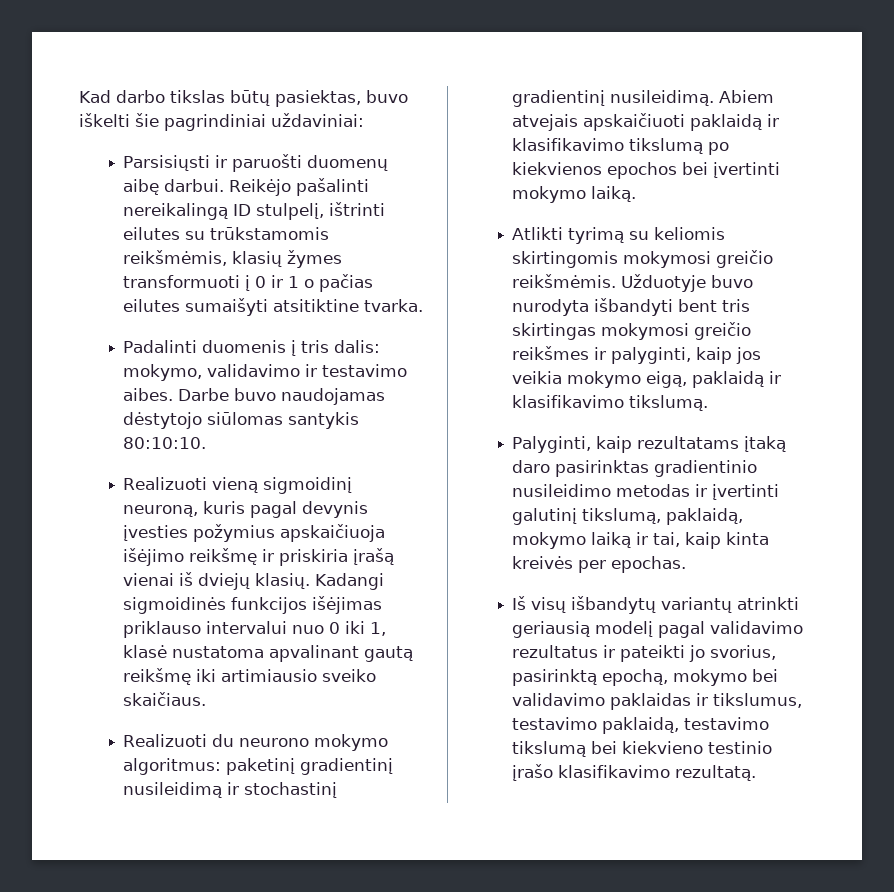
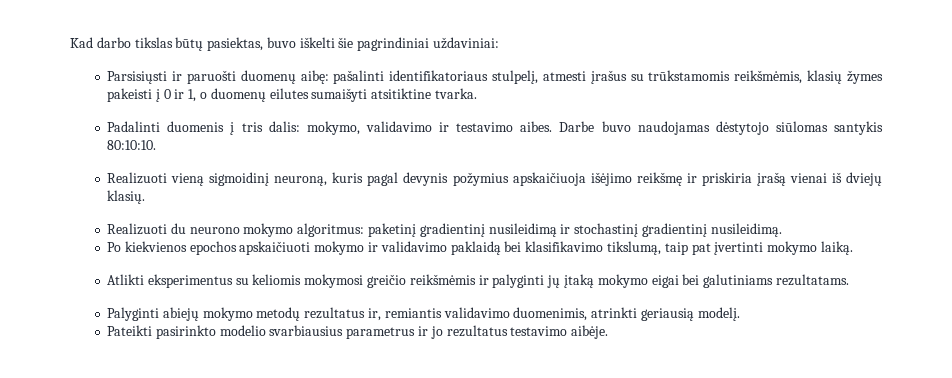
[123,178,370,196] [123,202,386,220] [123,227,181,240] aibę darbui. Reikėjo pašalinti nereikalingą ID stulpelį, ištrinti eilutes -> [300,70,627,84] aibę: pašalinti identifikatoriaus stulpelį, atmesti įrašus
[123,275,241,288] transformuoti -> [107,88,153,102] pakeisti
[288,274,374,292] 1 o pačias -> [188,88,266,102] 1, o duomenų
[123,525,189,541] įvesties -> (449, 179) none
[315,573,385,590] [123,596,383,614] [123,621,387,638] [123,645,414,662] [123,668,377,685] [123,692,207,706] Kadangi sigmoidinės funkcijos išėjimas priklauso intervalui nuo 0 iki 1, klasė nustatoma apvalinant gautą reikšmę iki artimiausio sveiko skaičiaus. -> (146, 197) none
[719,90,775,103] [512,113,780,131] [512,138,730,155] [512,162,709,179] Abiem atvejais apskaičiuoti paklaidą ir klasifikavimo tikslumą po kiekvienos epochos bei -> [107,241,711,255] // Po kiekvienos epochos apskaičiuoti mokymo ir validavimo paklaidą bei klasifikavimo tikslumą, taip pat
[568,227,625,244] tyrimą -> [147,274,233,288] eksperimentus
[512,250,774,268] [512,274,754,292] [512,298,751,316] [512,322,752,340] [512,346,762,364] [512,371,782,388] [512,395,709,411] [512,436,787,453] [512,460,758,477] [512,484,780,500] [512,508,744,525] [512,532,770,549] [512,556,687,573] [512,596,800,614] [512,621,804,638] [512,645,777,662] [512,669,779,686] [512,693,803,710] [512,717,770,734] [512,741,773,757] [512,764,757,781] skirtingomis mokymosi greičio reikšmėmis. Užduotyje buvo nurodyta išbandyti bent tris skirtingas mokymosi greičio reikšmes ir palyginti, kaip jos veikia mokymo eigą, paklaidą ir klasifikavimo tikslumą. // Palyginti, kaip rezultatams įtaką daro pasirinktas gradientinio nusileidimo metodas ir įvertinti galutinį tikslumą, paklaidą, mokymo laiką ir tai, kaip kinta kreivės per epochas. // Iš visų išbandytų variantų atrinkti geriausią modelį pagal validavimo rezultatus ir pateikti jo svorius, pasirinktą epochą, mokymo bei validavimo paklaidas ir tikslumus, testavimo paklaidą, testavimo tikslumą bei kiekvieno testinio įrašo klasifikavimo rezultatą. -> [304,274,849,288] [107,307,740,321] [107,325,609,339] mokymosi greičio reikšmėmis ir palyginti jų įtaką mokymo eigai bei galutiniams rezultatams. // Palyginti abiejų mokymo metodų rezultatus ir, remiantis validavimo duomenimis, atrinkti geriausią modelį. // Pateikti pasirinkto modelio svarbiausius parametrus ir jo rezultatus testavimo aibėje.

